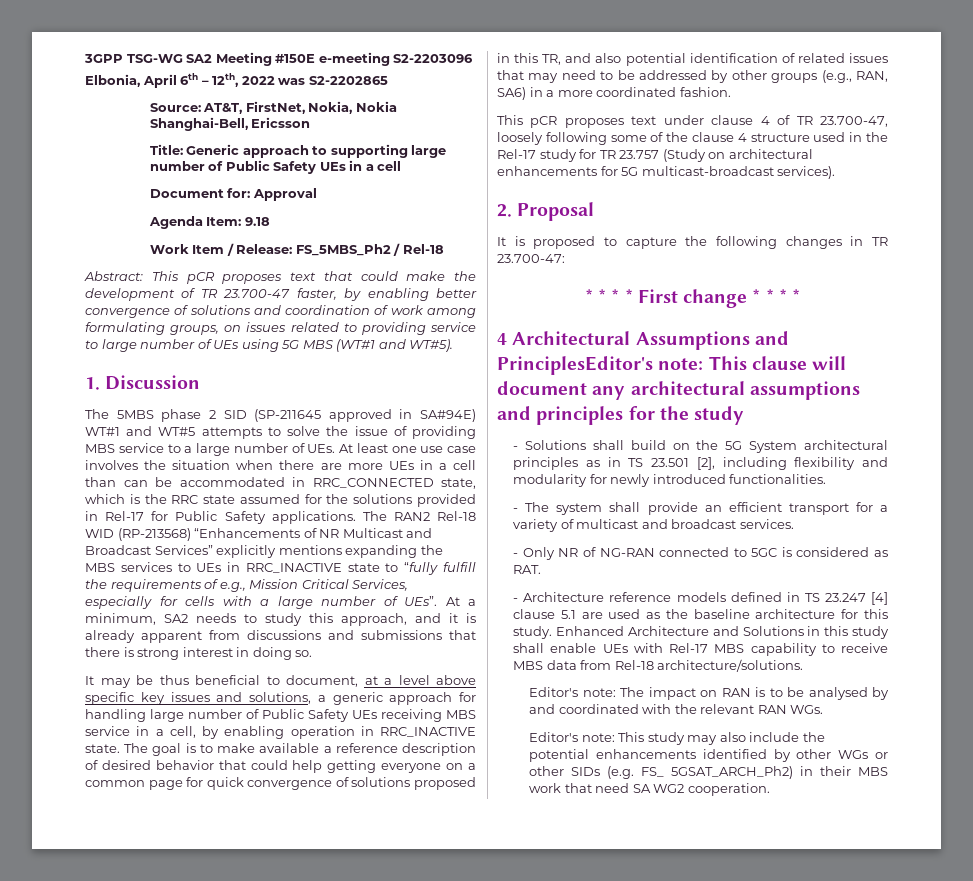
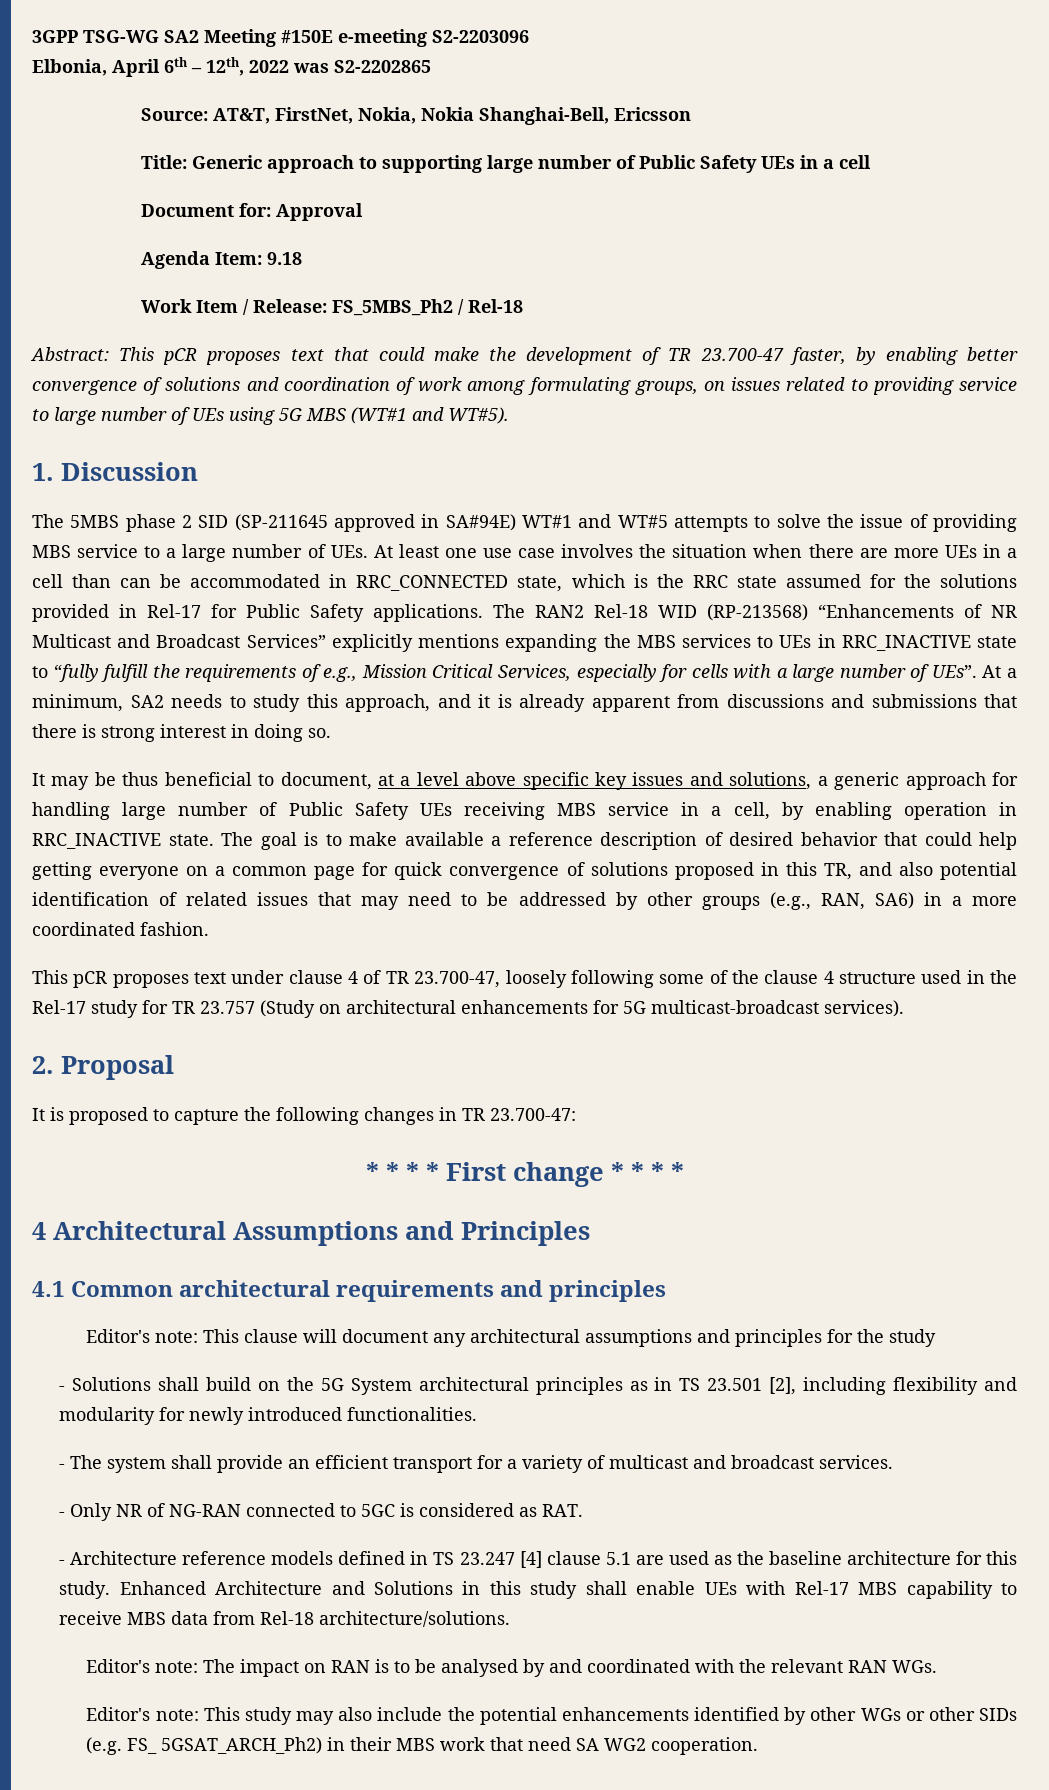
[497,356,653,375] PrinciplesEditor's -> [461,1221,590,1246] [32,1280,667,1302] [86,1329,151,1343] Principles // 4.1 Common architectural requirements and principles // Editor's

